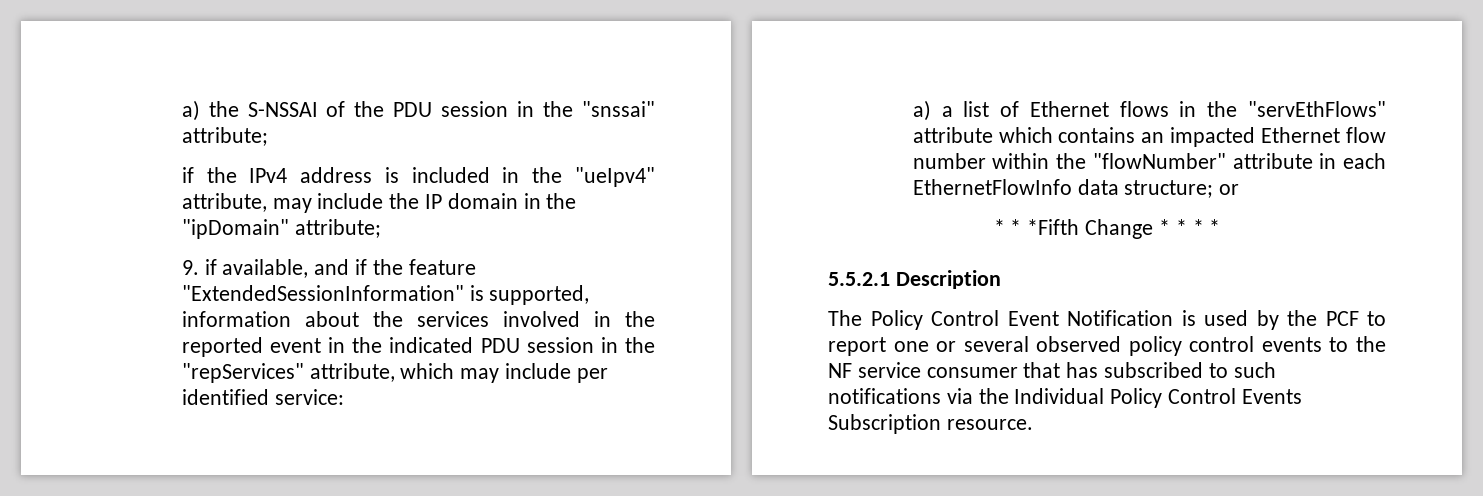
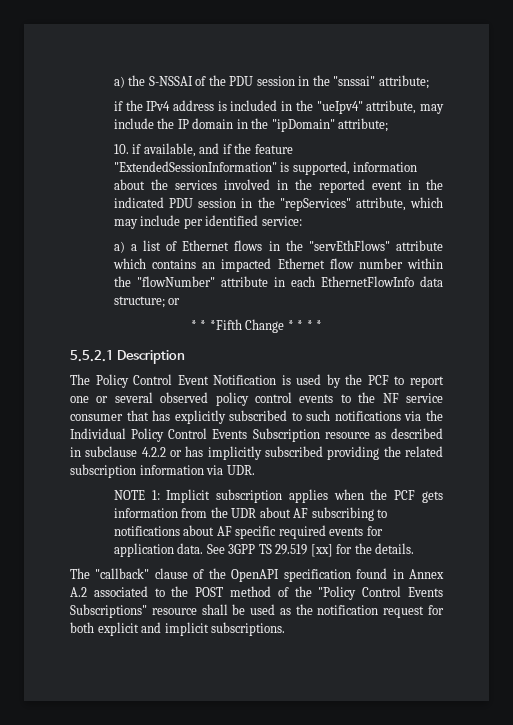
[181,260,199,275] 9. -> [113,144,129,154] 10.
(1099, 370) none -> [174,410,226,424] explicitly
[946,419,1033,430] resource. -> [324,428,443,439] [70,446,443,460] [70,464,255,478] [113,489,443,503] [113,507,388,521] [113,525,383,539] [113,543,415,557] [70,568,445,582] [70,586,444,600] [70,604,444,618] [70,622,286,636] resource as described in subclause 4.2.2 or has implicitly subscribed providing the related subscription information via UDR. // NOTE 1: Implicit subscription applies when the PCF gets information from the UDR about AF subscribing to notifications about AF specific required events for application data. See 3GPP TS 29.519 [xx] for the details. // The "callback" clause of the OpenAPI specification found in Annex A.2 associated to the POST method of the "Policy Control Events Subscriptions" resource shall be used as the notification request for both explicit and implicit subscriptions.

